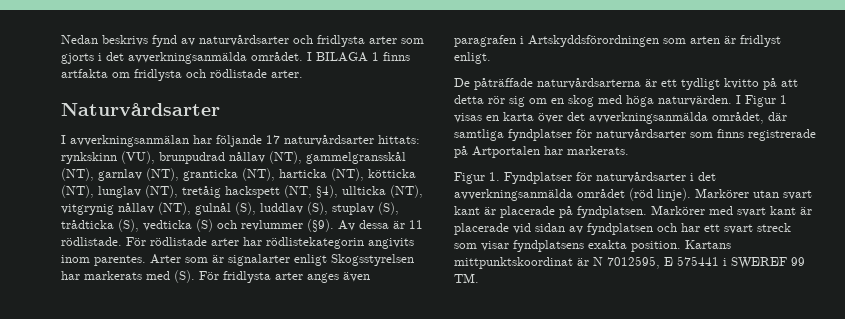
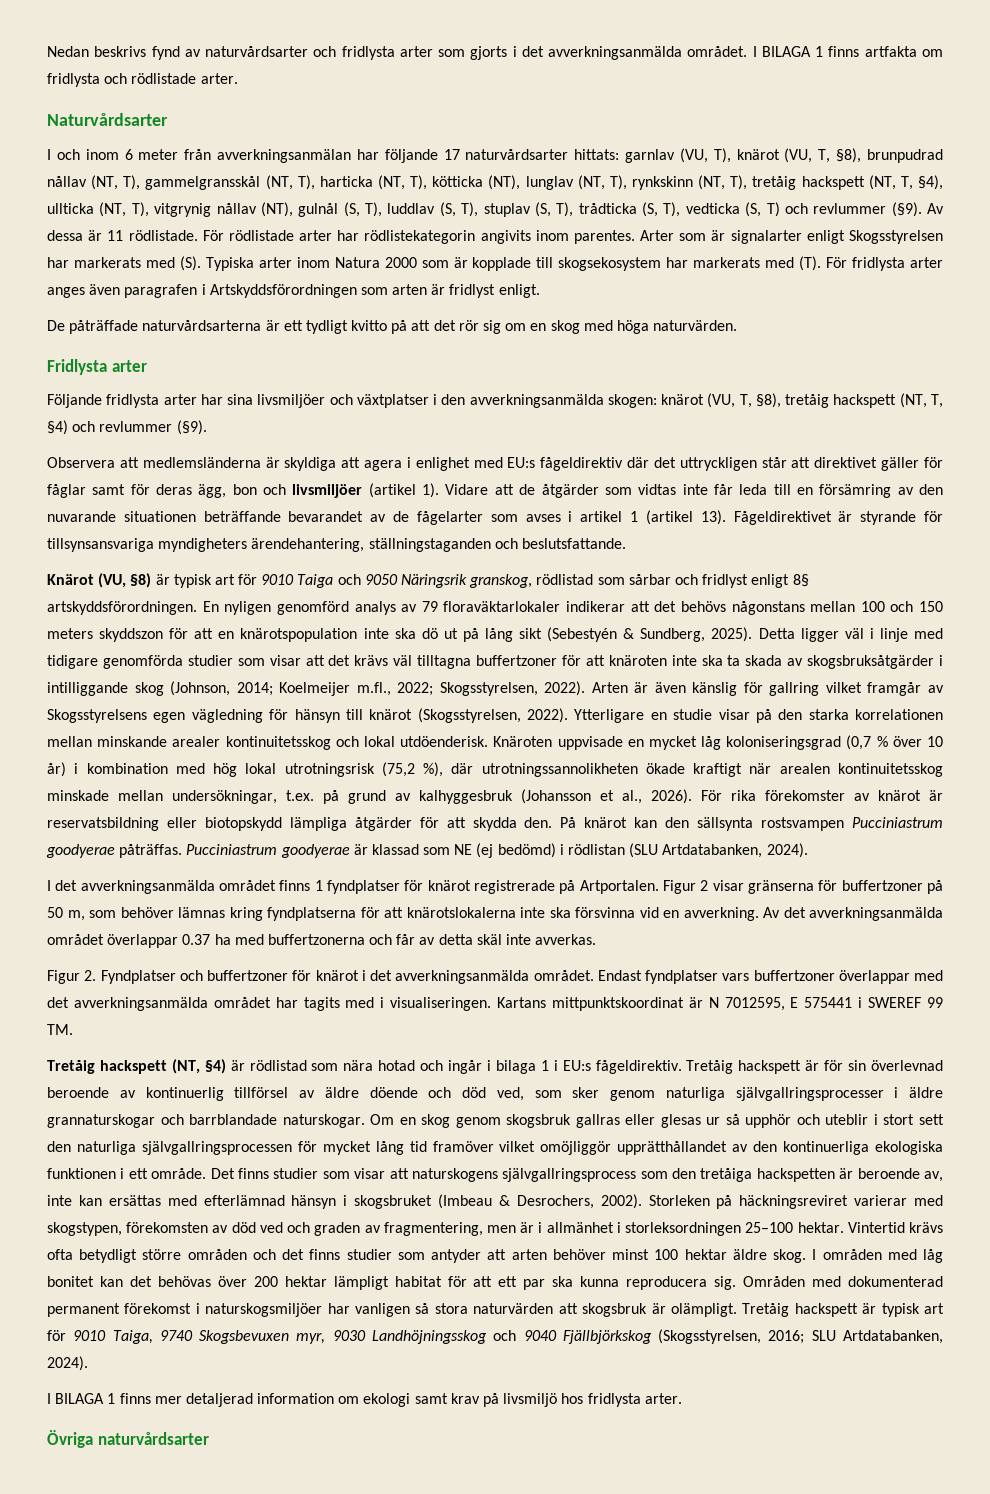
(66, 139) none -> [56,149,212,160] och inom 6 meter från
[61,151,406,164] [61,168,416,181] [61,185,312,198] rynkskinn (VU), brunpudrad nållav (NT), gammelgransskål (NT), garnlav (NT), granticka (NT), harticka (NT), kötticka (NT), lunglav (NT), tretåig hackspett (NT, -> [625,148,944,163] [47,175,913,190] garnlav (VU, T), knärot (VU, T, §8), brunpudrad nållav (NT, T), gammelgransskål (NT, T), harticka (NT, T), kötticka (NT), lunglav (NT, T), rynkskinn (NT, T), tretåig hackspett (NT, T,
[390,185,423,198] (NT), -> [99,202,149,217] (NT, T),
[235,202,399,215] [61,219,213,232] (S), luddlav (S), stuplav (S), trådticka (S), vedticka (S) -> [343,202,780,217] (S, T), luddlav (S, T), stuplav (S, T), trådticka (S, T), vedticka (S, T)
(195, 276) none -> [205,256,822,271] Typiska arter inom Natura 2000 som är kopplade till skogsekosystem har markerats med (T).
[454,95,484,104] detta -> [433,320,456,331] det
[736,95,787,107] [454,112,787,124] [454,129,816,141] [454,146,629,158] [454,172,716,184] [454,188,812,201] [454,205,812,218] [454,223,791,235] [454,240,681,252] I Figur 1 visas en karta över det avverkningsanmälda området, där samtliga fyndplatser för naturvårdsarter som finns registrerade på Artportalen har markerats. // Figur 1. Fyndplatser för naturvårdsarter i det avverkningsanmälda området (röd linje). Markörer utan svart kant är placerade på fyndplatsen. Markörer med svart kant är placerade vid sidan av fyndplatsen och har ett svart streck som visar fyndplatsens exakta position. -> [47,359,147,375] [47,393,944,408] [47,420,207,435] [47,457,944,471] [47,483,943,498] [47,510,944,525] [47,538,626,552] [47,573,809,588] [47,601,943,615] [47,627,944,642] [47,655,943,669] [47,681,944,696] [47,708,943,723] [47,735,943,750] [47,762,943,777] [47,789,943,804] [47,817,943,831] [46,843,808,858] [47,880,944,894] [47,907,943,921] [47,934,597,948] [47,970,943,984] [47,997,492,1011] // Fridlysta arter // Följande fridlysta arter har sina livsmiljöer och växtplatser i den avverkningsanmälda skogen: knärot (VU, T, §8), tretåig hackspett (NT, T, §4) och revlummer (§9). // Observera att medlemsländerna är skyldiga att agera i enlighet med EU:s fågeldirektiv där det uttryckligen står att direktivet gäller för fåglar samt för deras ägg, bon och livsmiljöer (artikel 1). Vidare att de åtgärder som vidtas inte får leda till en försämring av den nuvarande situationen beträffande bevarandet av de fågelarter som avses i artikel 1 (artikel 13). Fågeldirektivet är styrande för tillsynsansvariga myndigheters ärendehantering, ställningstaganden och beslutsfattande. // Knärot (VU, §8) är typisk art för 9010 Taiga och 9050 Näringsrik granskog, rödlistad som sårbar och fridlyst enligt 8§ artskyddsförordningen. En nyligen genomförd analys av 79 floraväktarlokaler indikerar att det behövs någonstans mellan 100 och 150 meters skyddszon för att en knärotspopulation inte ska dö ut på lång sikt (Sebestyén & Sundberg, 2025). Detta ligger väl i linje med tidigare genomförda studier som visar att det krävs väl tilltagna buffertzoner för att knäroten inte ska ta skada av skogsbruksåtgärder i intilliggande skog (Johnson, 2014; Koelmeijer m.fl., 2022; Skogsstyrelsen, 2022). Arten är även känslig för gallring vilket framgår av Skogsstyrelsens egen vägledning för hänsyn till knärot (Skogsstyrelsen, 2022). Ytterligare en studie visar på den starka korrelationen mellan minskande arealer kontinuitetsskog och lokal utdöenderisk. Knäroten uppvisade en mycket låg koloniseringsgrad (0,7 % över 10 år) i kombination med hög lokal utrotningsrisk (75,2 %), där utrotningssannolikheten ökade kraftigt när arealen kontinuitetsskog minskade mellan undersökningar, t.ex. på grund av kalhyggesbruk (Johansson et al., 2026). För rika förekomster av knärot är reservatsbildning eller biotopskydd lämpliga åtgärder för att skydda den. På knärot kan den sällsynta rostsvampen Pucciniastrum goodyerae påträffas. Pucciniastrum goodyerae är klassad som NE (ej bedömd) i rödlistan (SLU Artdatabanken, 2024). // I det avverkningsanmälda området finns 1 fyndplatser för knärot registrerade på Artportalen. Figur 2 visar gränserna för buffertzoner på 50 m, som behöver lämnas kring fyndplatserna för att knärotslokalerna inte ska försvinna vid en avverkning. Av det avverkningsanmälda området överlappar 0.37 ha med buffertzonerna och får av detta skäl inte avverkas. // Figur 2. Fyndplatser och buffertzoner för knärot i det avverkningsanmälda området. Endast fyndplatser vars buffertzoner överlappar med det avverkningsanmälda området har tagits med i visualiseringen.
(479, 278) none -> [47,1059,943,1074] [47,1087,943,1101] [47,1114,944,1128] [47,1141,944,1155] [47,1168,944,1182] [47,1194,943,1209] [47,1222,943,1236] [47,1249,943,1263] [47,1276,943,1290] [47,1303,944,1317] [47,1329,944,1344] [47,1356,88,1371] [47,1393,682,1407] [47,1430,209,1448] // Tretåig hackspett (NT, §4) är rödlistad som nära hotad och ingår i bilaga 1 i EU:s fågeldirektiv. Tretåig hackspett är för sin överlevnad beroende av kontinuerlig tillförsel av äldre döende och död ved, som sker genom naturliga självgallringsprocesser i äldre grannaturskogar och barrblandade naturskogar. Om en skog genom skogsbruk gallras eller glesas ur så upphör och uteblir i stort sett den naturliga självgallringsprocessen för mycket lång tid framöver vilket omöjliggör upprätthållandet av den kontinuerliga ekologiska funktionen i ett område. Det finns studier som visar att naturskogens självgallringsprocess som den tretåiga hackspetten är beroende av, inte kan ersättas med efterlämnad hänsyn i skogsbruket (Imbeau & Desrochers, 2002). Storleken på häckningsreviret varierar med skogstypen, förekomsten av död ved och graden av fragmentering, men är i allmänhet i storleksordningen 25–100 hektar. Vintertid krävs ofta betydligt större områden och det finns studier som antyder att arten behöver minst 100 hektar äldre skog. I områden med låg bonitet kan det behövas över 200 hektar lämpligt habitat för att ett par ska kunna reproducera sig. Områden med dokumenterad permanent förekomst i naturskogsmiljöer har vanligen så stora naturvärden att skogsbruk är olämpligt. Tretåig hackspett är typisk art för 9010 Taiga, 9740 Skogsbevuxen myr, 9030 Landhöjningsskog och 9040 Fjällbjörkskog (Skogsstyrelsen, 2016; SLU Artdatabanken, 2024). // I BILAGA 1 finns mer detaljerad information om ekologi samt krav på livsmiljö hos fridlysta arter. // Övriga naturvårdsarter

